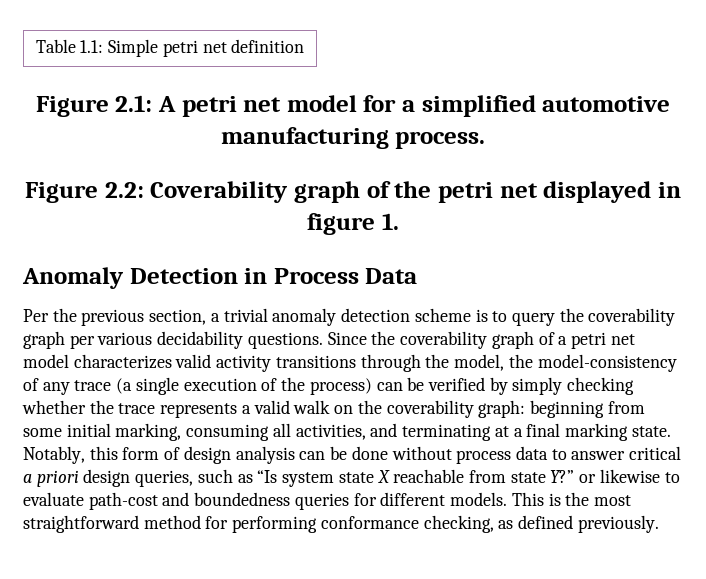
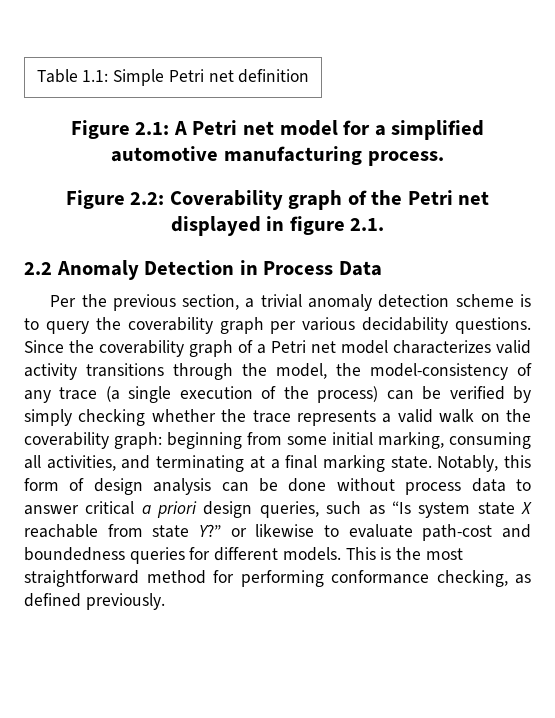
[162,40,198,57] petri -> [168,69,204,82] Petri
[181,96,237,117] petri -> [192,120,238,135] Petri
[437,182,493,203] petri -> [407,190,453,205] Petri
[381,213,399,230] 1. // -> [350,218,385,231] [24,262,52,275] 2.1. // 2.2
[570,332,606,349] petri -> [271,340,306,353] Petri

